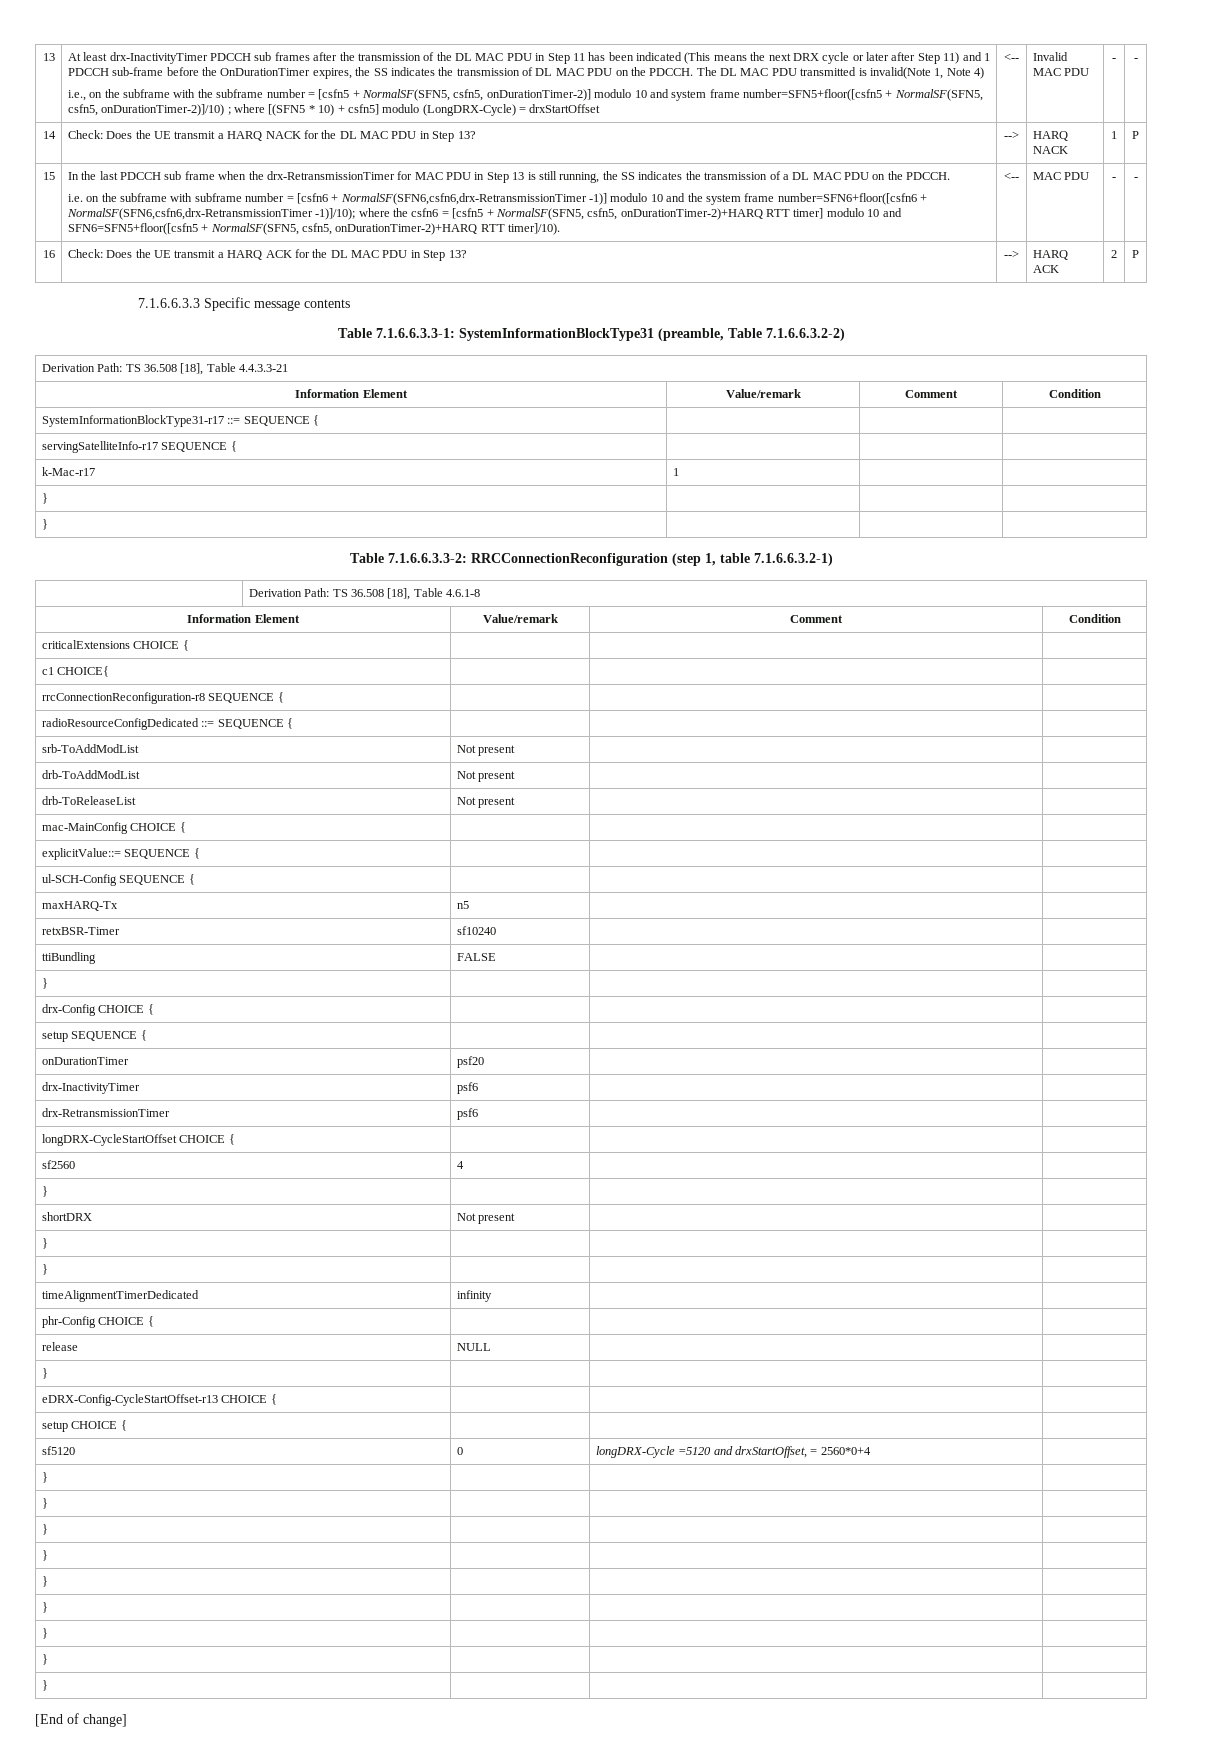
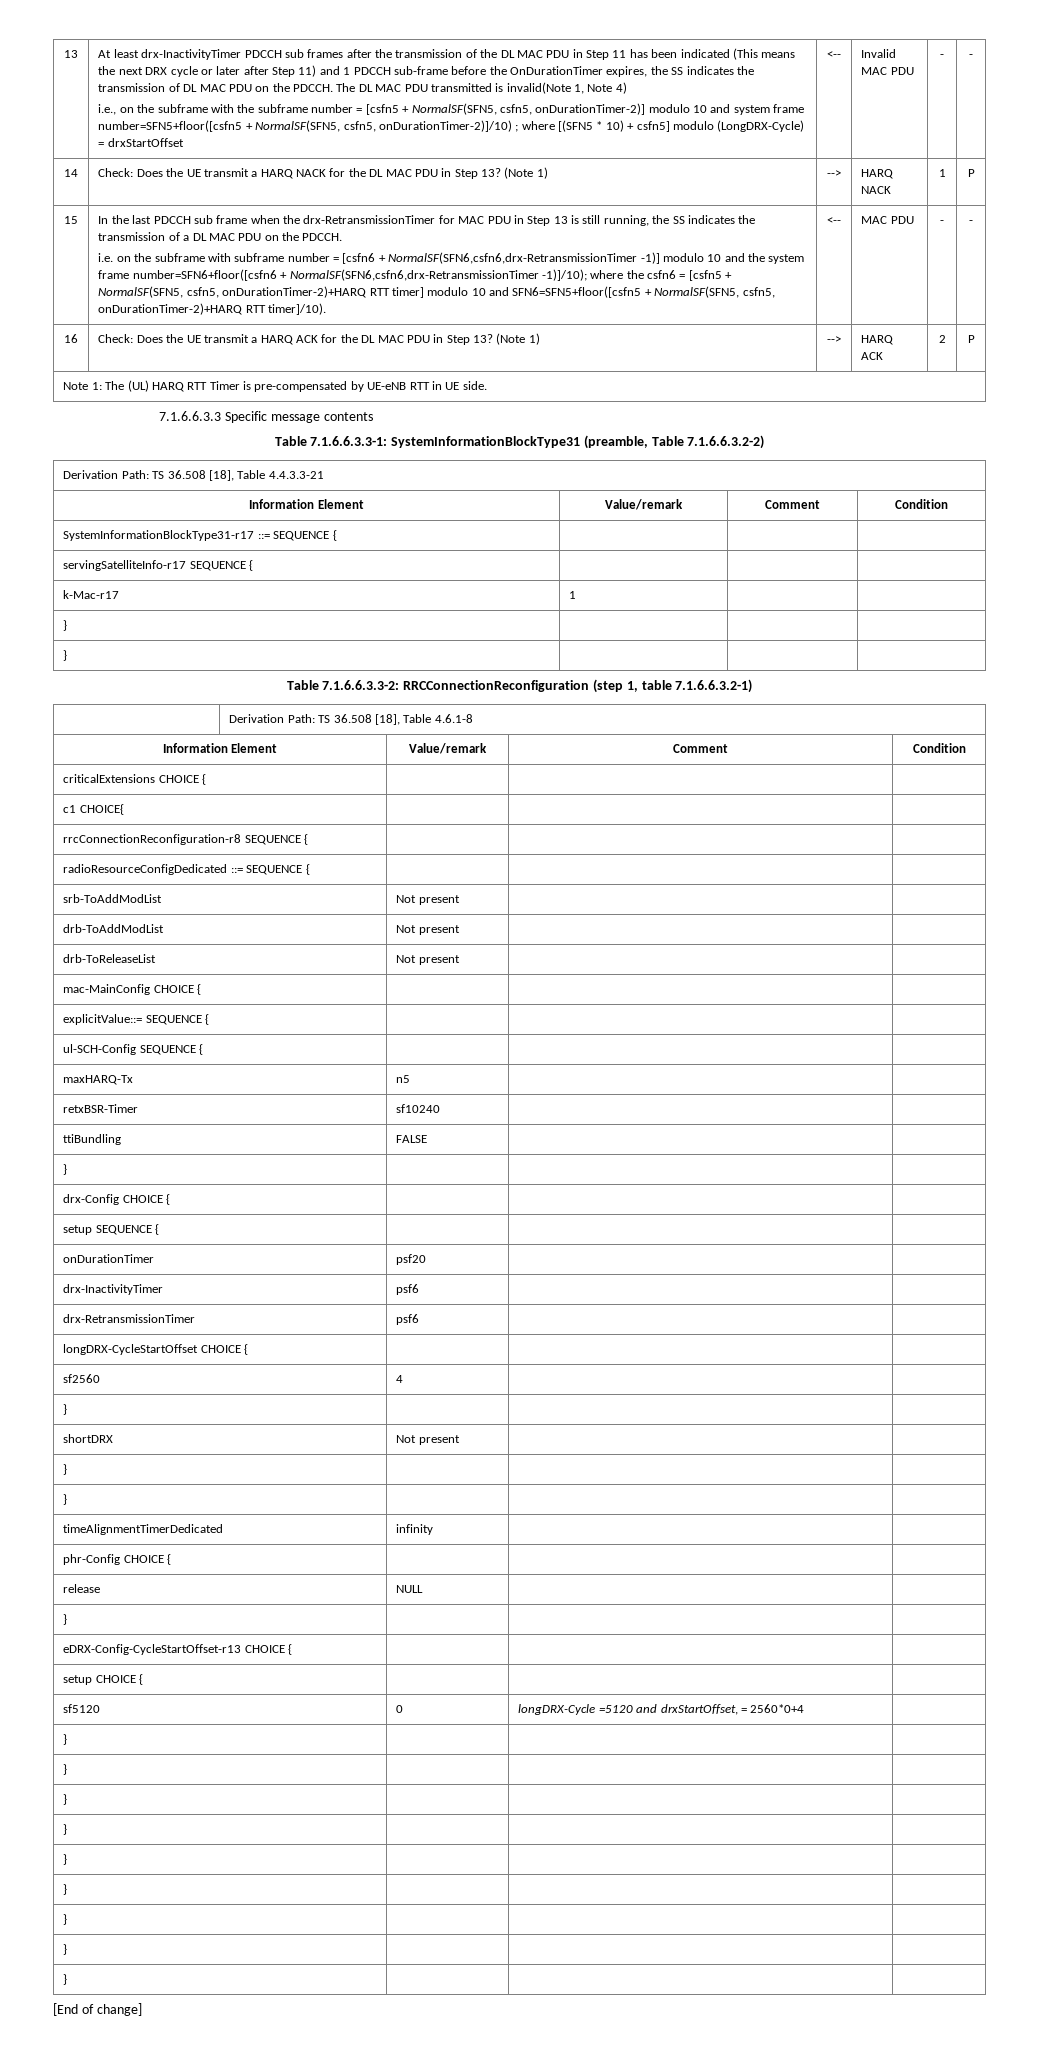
(476, 135) none -> [504,167,548,179] (Note 1)
(467, 254) none -> [496,333,540,345] (Note 1)
(1139, 254) none -> [63,380,487,392] // Note 1: The (UL) HARQ RTT Timer is pre-compensated by UE-eNB RTT in UE side.

